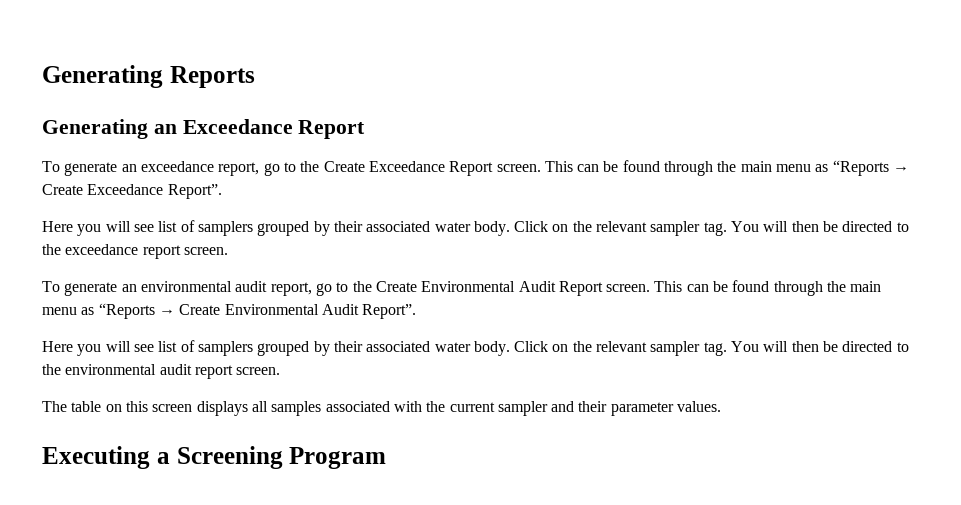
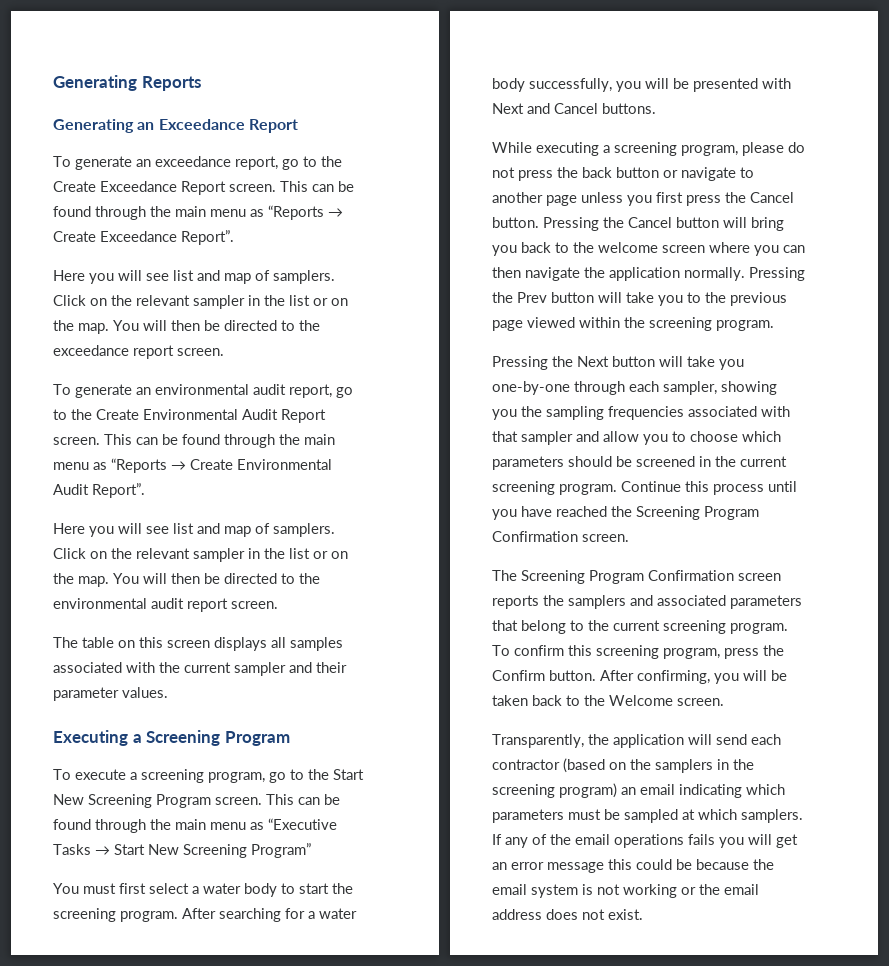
[180,220,727,236] of samplers grouped by their associated water body. Click on the relevant sampler tag. -> [197,270,335,284] [53,295,348,309] [53,320,109,334] and map of samplers. Click on the relevant sampler in the list or on the map.
[180,340,727,356] of samplers grouped by their associated water body. Click on the relevant sampler tag. -> [197,523,335,537] [53,548,348,562] [53,573,109,587] and map of samplers. Click on the relevant sampler in the list or on the map.
(387, 458) none -> [53,769,364,783] [53,794,340,808] [53,818,337,833] [53,843,311,858] [53,883,353,897] [53,908,357,922] [492,78,791,92] [492,103,656,114] [492,142,805,156] [492,167,754,181] [492,192,794,206] [492,217,784,231] [492,242,805,256] [492,267,805,281] [492,292,787,306] [492,317,774,331] [492,356,744,370] [492,381,777,395] [492,406,790,420] [492,431,781,445] [492,456,787,470] [492,481,797,495] [492,506,759,520] [492,531,629,542] [492,570,781,584] [492,595,802,609] [492,620,788,634] [492,645,784,659] [492,670,787,684] [492,695,724,706] [492,734,781,748] [492,758,754,773] [492,783,785,798] [492,809,803,823] [492,834,798,848] [492,859,774,873] [492,884,759,898] [492,909,643,920] // To execute a screening program, go to the Start New Screening Program screen. This can be found through the main menu as “Executive Tasks → Start New Screening Program” // You must first select a water body to start the screening program. After searching for a water body successfully, you will be presented with Next and Cancel buttons. // While executing a screening program, please do not press the back button or navigate to another page unless you first press the Cancel button. Pressing the Cancel button will bring you back to the welcome screen where you can then navigate the application normally. Pressing the Prev button will take you to the previous page viewed within the screening program. // Pressing the Next button will take you one-by-one through each sampler, showing you the sampling frequencies associated with that sampler and allow you to choose which parameters should be screened in the current screening program. Continue this process until you have reached the Screening Program Confirmation screen. // The Screening Program Confirmation screen reports the samplers and associated parameters that belong to the current screening program. To confirm this screening program, press the Confirm button. After confirming, you will be taken back to the Welcome screen. // Transparently, the application will send each contractor (based on the samplers in the screening program) an email indicating which parameters must be sampled at which samplers. If any of the email operations fails you will get an error message this could be because the email system is not working or the email address does not exist.

